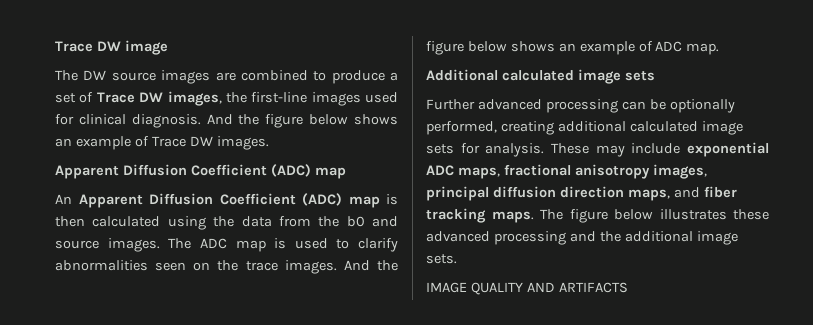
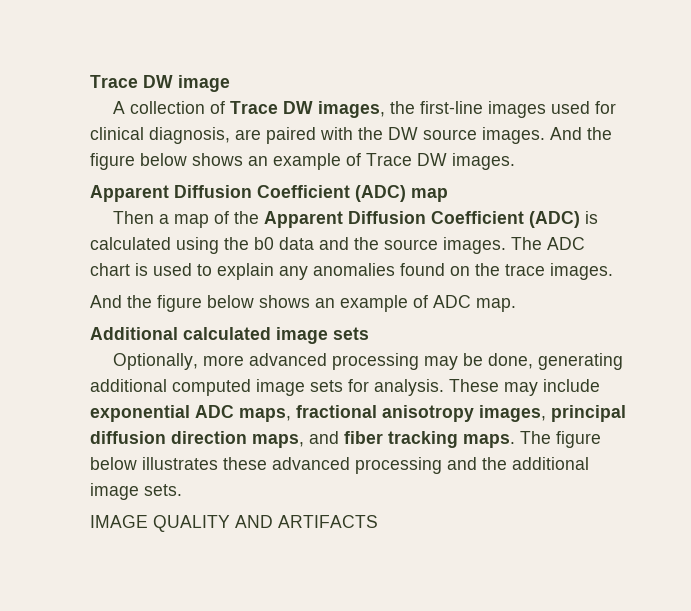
[55,70,398,84] [55,93,76,103] The DW source images are combined to produce a set -> [113,101,206,114] A collection
[131,114,201,128] diagnosis. -> [149,127,545,144] diagnosis, are paired with the DW source images.
[55,193,398,208] [55,216,398,230] An Apparent Diffusion Coefficient (ADC) map is then calculated using the data from the b0 and -> [113,211,599,228] [90,237,379,254] Then a map of the Apparent Diffusion Coefficient (ADC) is calculated using the b0 data and the
[235,240,266,252] map -> [90,263,130,276] chart
[358,238,398,252] [55,260,187,271] clarify abnormalities seen -> [217,263,445,280] explain any anomalies found
(337, 267) none -> (613, 271) //
[426,99,735,113] [426,121,698,135] Further advanced processing can be optionally performed, creating additional calculated -> [113,353,624,370] [90,379,251,396] Optionally, more advanced processing may be done, generating additional computed

